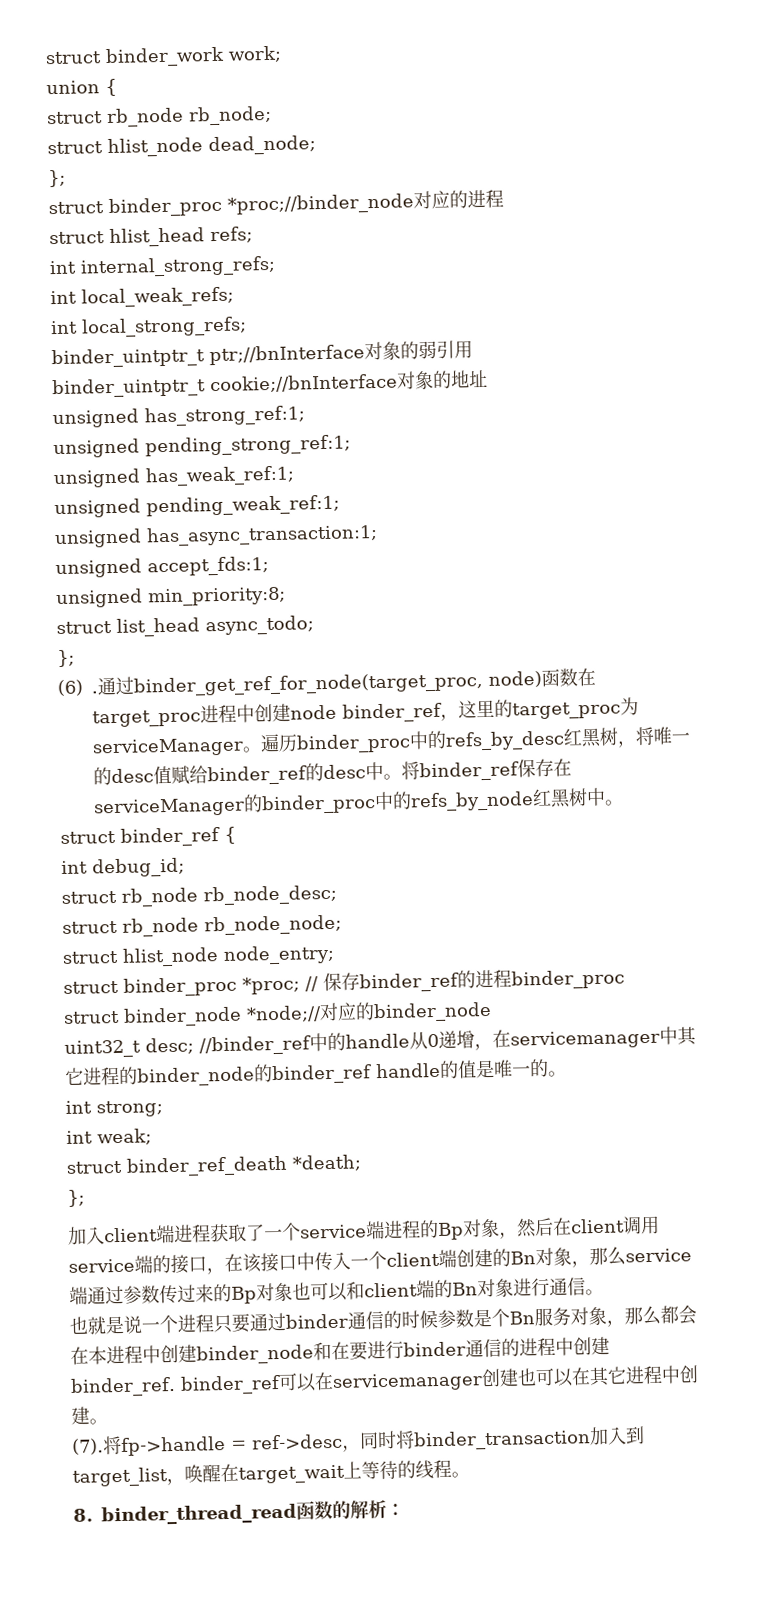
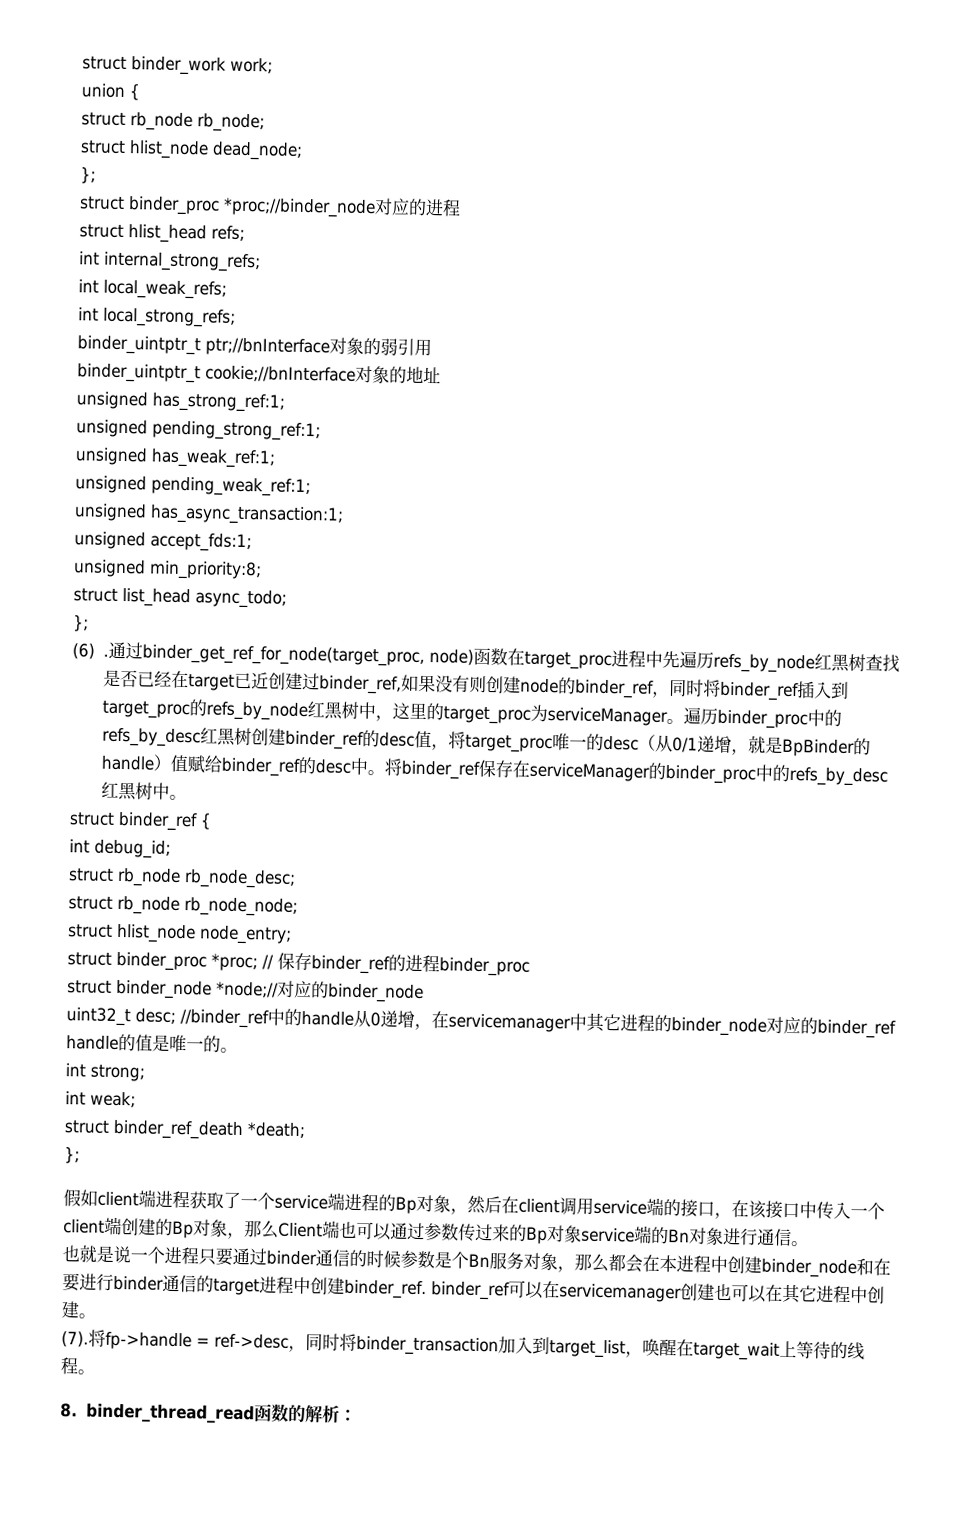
[254,702,442,723] 创建node binder_ref -> [661,650,900,674] [102,669,849,702] [101,699,376,722] 先遍历refs_by_node红黑树查找是否已经在target已近创建过binder_ref,如果没有则创建node的binder_ref，同时将binder_ref插入到target_proc的refs_by_node红黑树中
[617,726,690,748] [93,767,154,786] ，将唯一的desc -> [250,728,871,758] [100,754,172,771] 创建binder_ref的desc值，将target_proc唯一的desc（从0/1递增，就是BpBinder的handle）
[410,791,534,812] refs_by_node -> [788,766,888,787] refs_by_desc
(255, 1076) none -> [766,1016,801,1035] 对应
[68,1226,105,1245] 加入 -> [63,1189,98,1207] 假如
[510,1246,692,1268] [69,1286,88,1305] Bn对象，那么service端 -> [172,1219,392,1241] Bp对象，那么Client端也可以
[292,1281,418,1302] 也可以和client -> [581,1227,635,1243] service
(520, 1347) none -> [213,1278,260,1296] target

